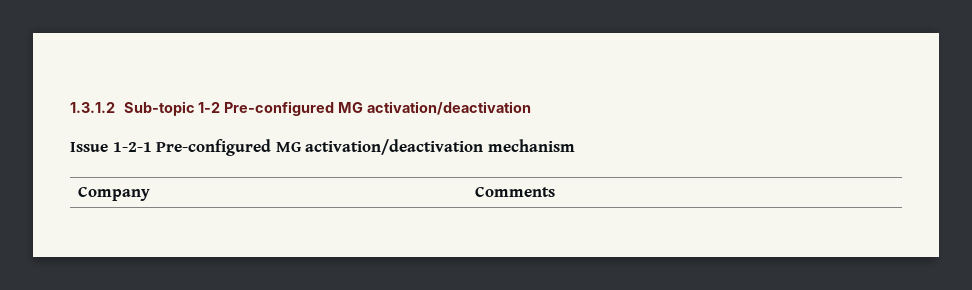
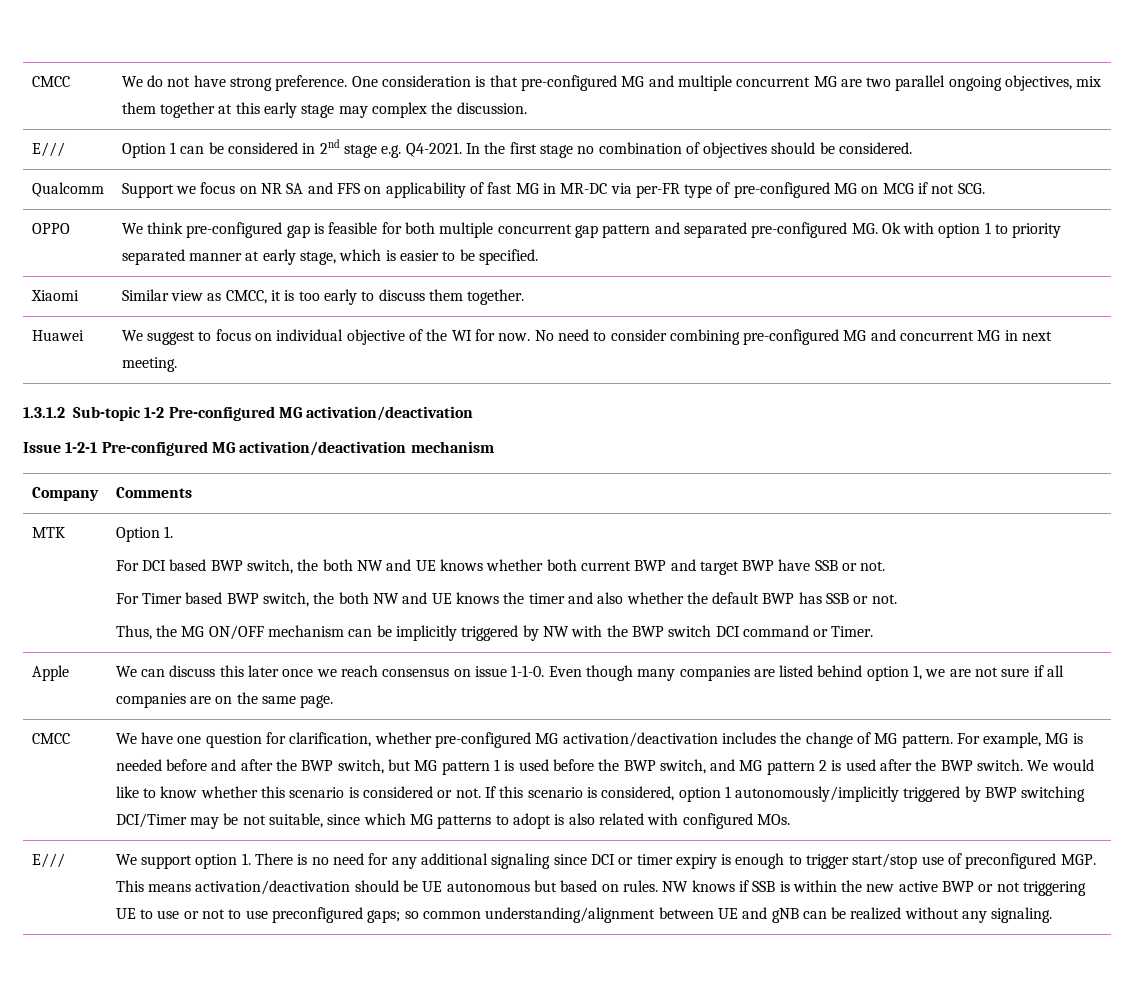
(70, 107) none -> [31,76,70,87] [121,75,1102,91] [121,102,527,118] [31,142,65,157] [121,139,913,158] [31,182,104,197] [121,182,985,198] [31,223,70,234] [121,222,1062,238] [121,249,538,265] [30,290,79,301] [121,289,525,305] [31,330,84,341] [121,329,1053,345] [121,357,177,372] CMCC | We do not have strong preference. One consideration is that pre-configured MG and multiple concurrent MG are two parallel ongoing objectives, mix them together at this early stage may complex the discussion. // E/// | Option 1 can be considered in 2nd stage e.g. Q4-2021. In the first stage no combination of objectives should be considered. // Qualcomm | Support we focus on NR SA and FFS on applicability of fast MG in MR-DC via per-FR type of pre-configured MG on MCG if not SCG. // OPPO | We think pre-configured gap is feasible for both multiple concurrent gap pattern and separated pre-configured MG. Ok with option 1 to priority separated manner at early stage, which is easier to be specified. // Xiaomi | Similar view as CMCC, it is too early to discuss them together. // Huawei | We suggest to focus on individual objective of the WI for now. No need to consider combining pre-configured MG and concurrent MG in next meeting. //
(555, 191) none -> [31,527,65,538] [115,526,174,542] [115,559,886,575] [115,592,897,607] [115,625,874,641] [31,665,69,681] [115,665,1065,681] [115,692,334,708] [31,733,70,744] [115,732,1083,748] [115,759,1094,775] [115,786,1086,802] [115,813,790,829] [31,853,65,868] [115,853,1096,869] [115,880,1087,896] [115,907,1053,923] // MTK | Option 1. // For DCI based BWP switch, the both NW and UE knows whether both current BWP and target BWP have SSB or not. // For Timer based BWP switch, the both NW and UE knows the timer and also whether the default BWP has SSB or not. // Thus, the MG ON/OFF mechanism can be implicitly triggered by NW with the BWP switch DCI command or Timer. // Apple | We can discuss this later once we reach consensus on issue 1-1-0. Even though many companies are listed behind option 1, we are not sure if all companies are on the same page. // CMCC | We have one question for clarification, whether pre-configured MG activation/deactivation includes the change of MG pattern. For example, MG is needed before and after the BWP switch, but MG pattern 1 is used before the BWP switch, and MG pattern 2 is used after the BWP switch. We would like to know whether this scenario is considered or not. If this scenario is considered, option 1 autonomously/implicitly triggered by BWP switching DCI/Timer may be not suitable, since which MG patterns to adopt is also related with configured MOs. // E/// | We support option 1. There is no need for any additional signaling since DCI or timer expiry is enough to trigger start/stop use of preconfigured MGP. This means activation/deactivation should be UE autonomous but based on rules. NW knows if SSB is within the new active BWP or not triggering UE to use or not to use preconfigured gaps; so common understanding/alignment between UE and gNB can be realized without any signaling.

